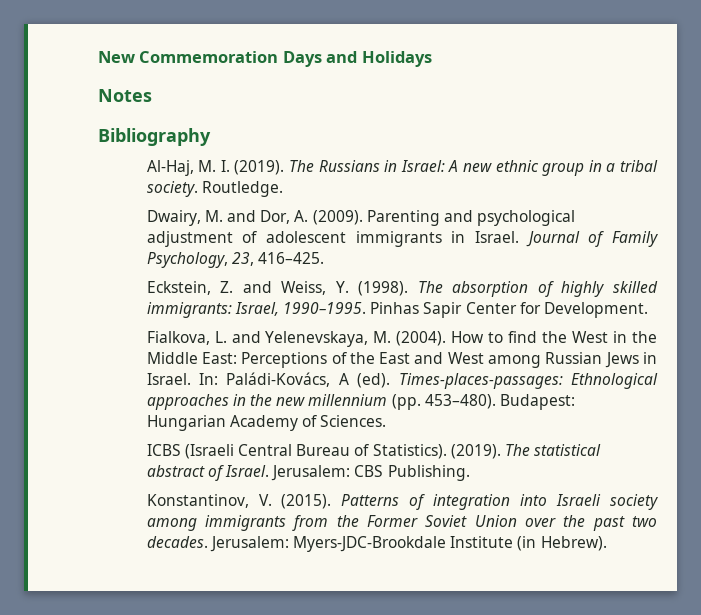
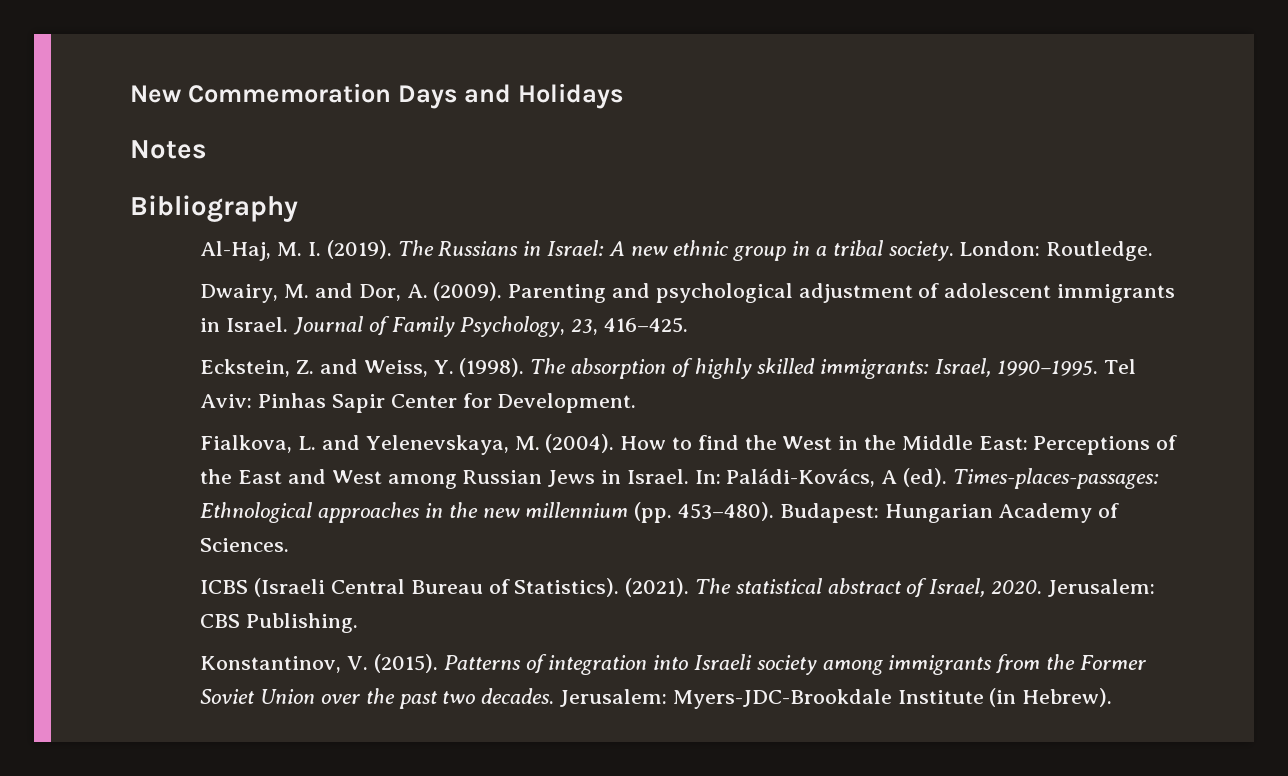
(198, 189) none -> [959,241,1041,256] London:
(366, 308) none -> [1103,359,1136,374] [200,394,253,408] Tel Aviv:
[450,444,501,459] (2019). -> [625,578,690,597] (2021).
[224,465,269,477] Israel. -> [929,578,1043,597] Israel, 2020.

